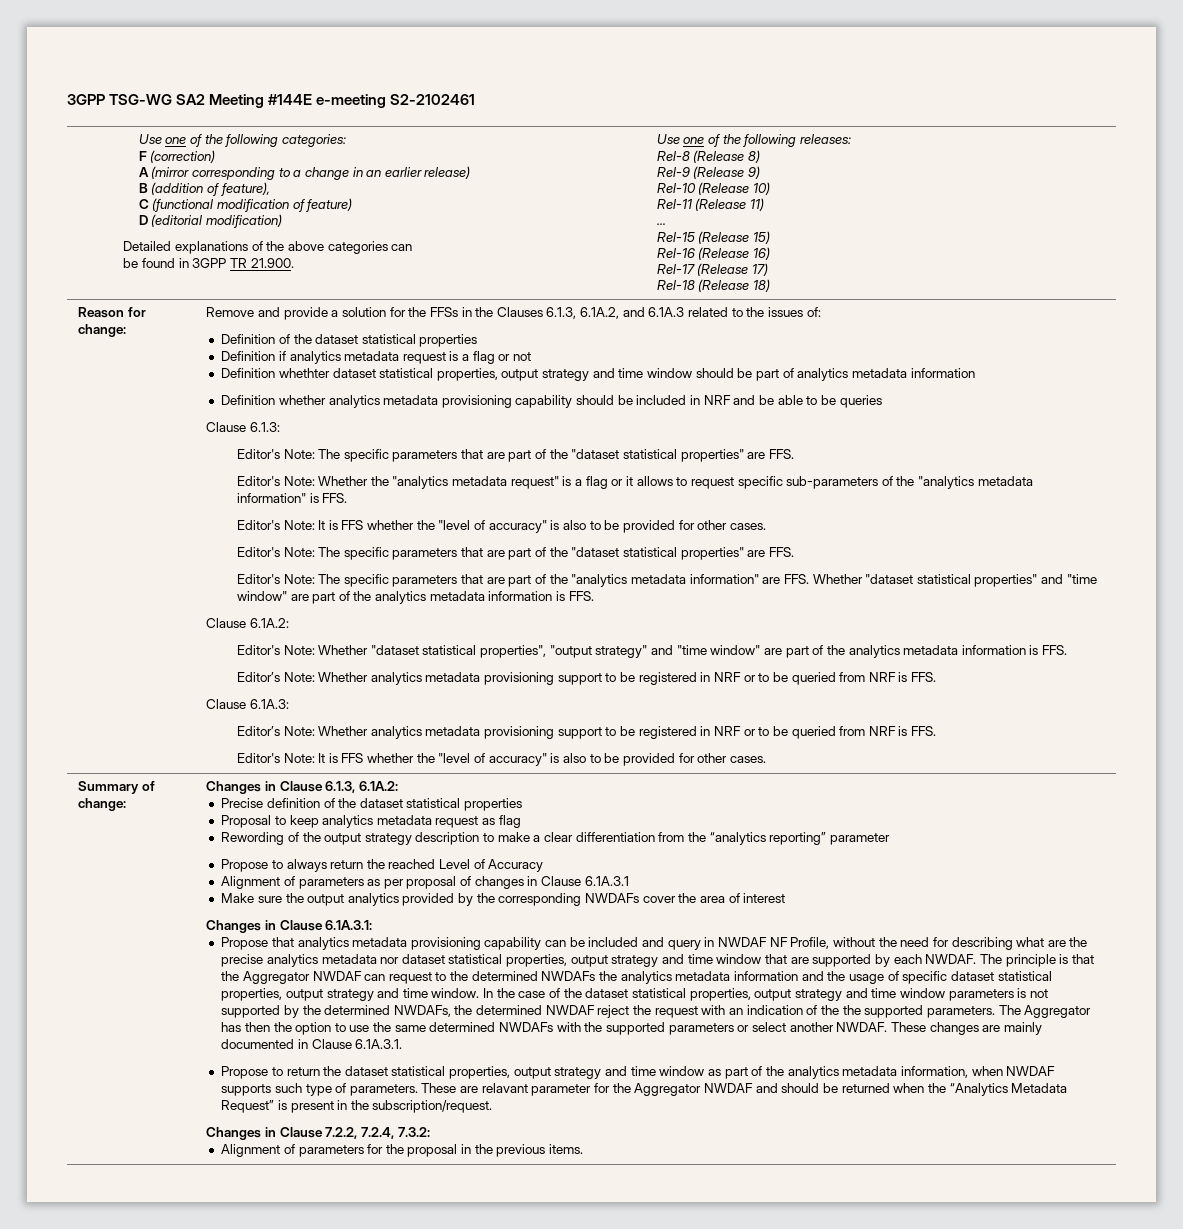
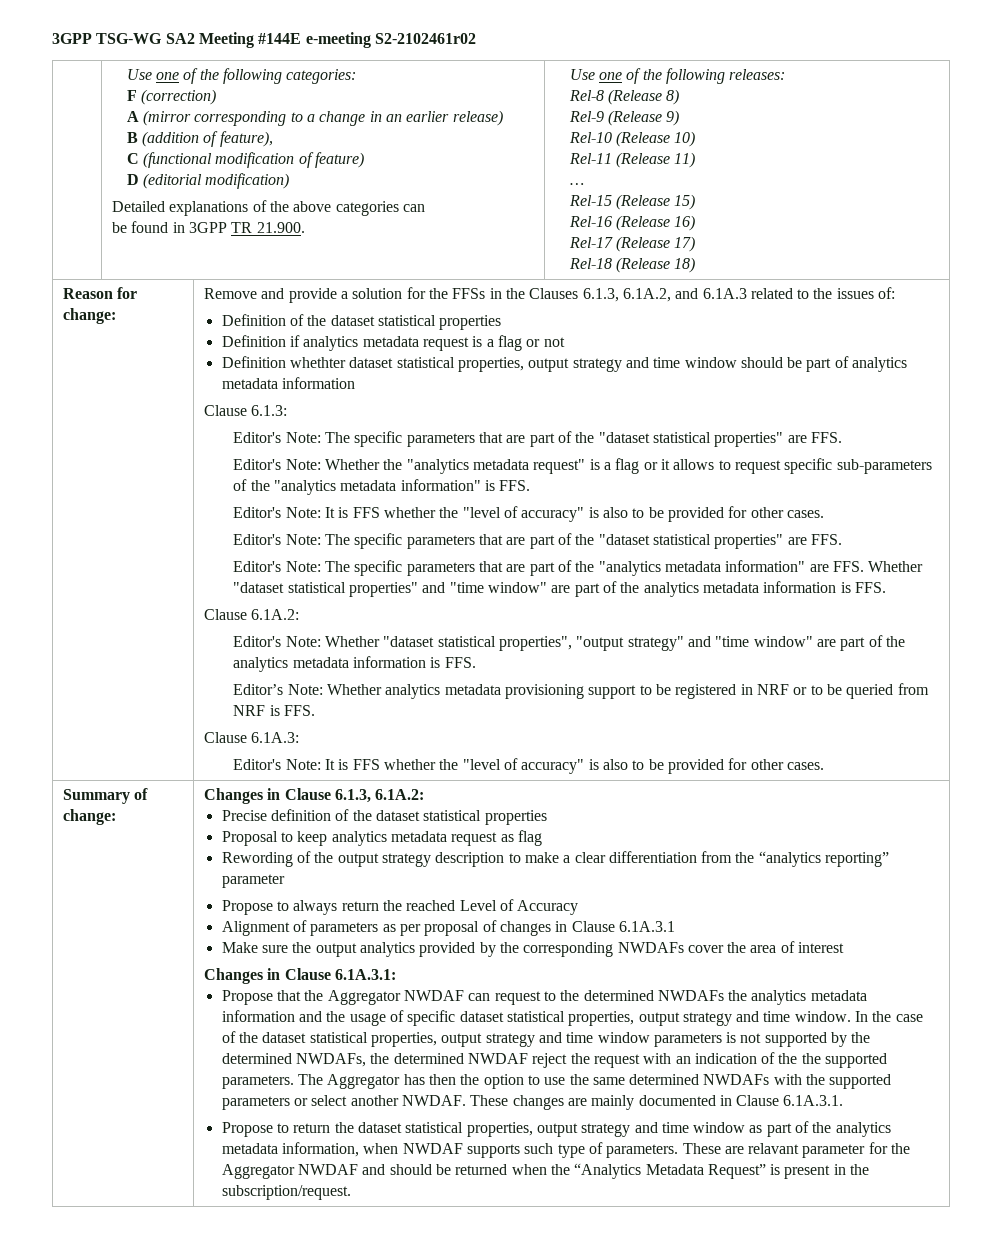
[390,94,476,105] S2-2102461 -> [374,33,476,44] S2-2102461r02
[221,395,882,408] // Definition whether analytics metadata provisioning capability should be included in NRF and be able to be queries -> (355, 383) none
[236,726,937,739] // Editor’s Note: Whether analytics metadata provisioning support to be registered in NRF or to be queried from NRF is FFS. -> (300, 737) none
[297,937,1088,950] [221,954,1094,967] analytics metadata provisioning capability can be included and query in NWDAF NF Profile, without the need for describing what are the precise analytics metadata nor dataset statistical properties, output strategy and time window that are supported by each NWDAF. The principle is that -> (301, 995) none
[206,1127,430,1140] [221,1144,584,1157] // Changes in Clause 7.2.2, 7.2.4, 7.3.2: // Alignment of parameters for the proposal in the previous items. -> (351, 1192) none

